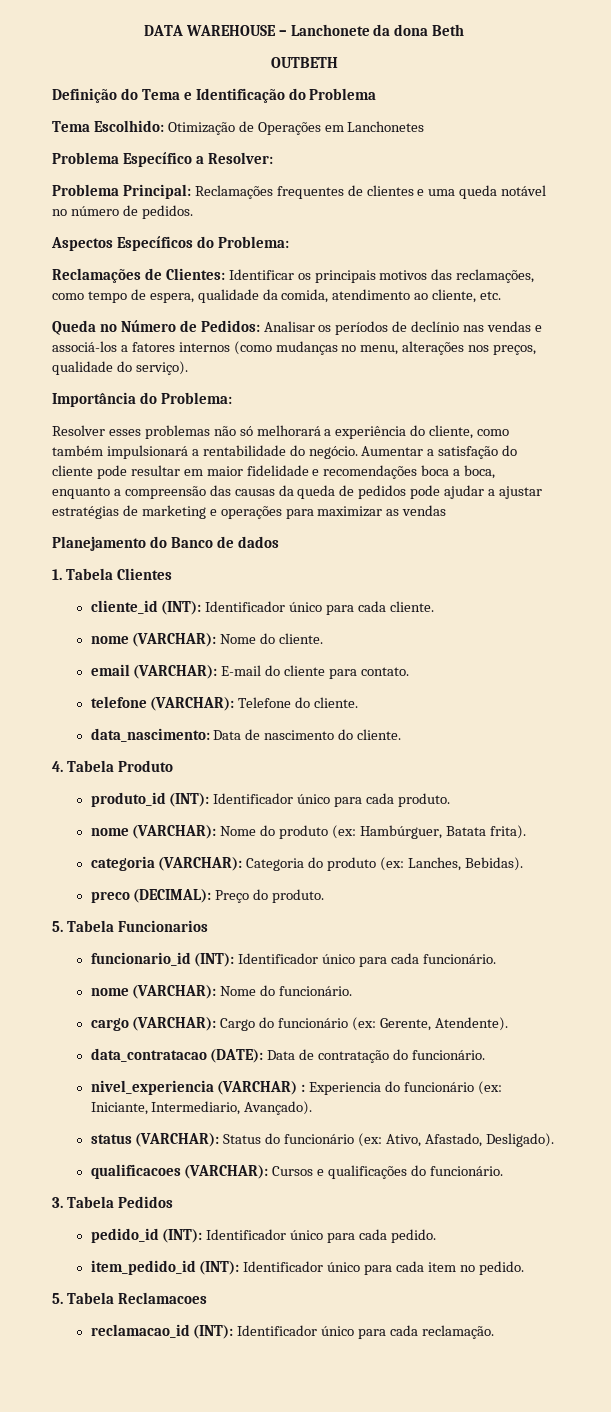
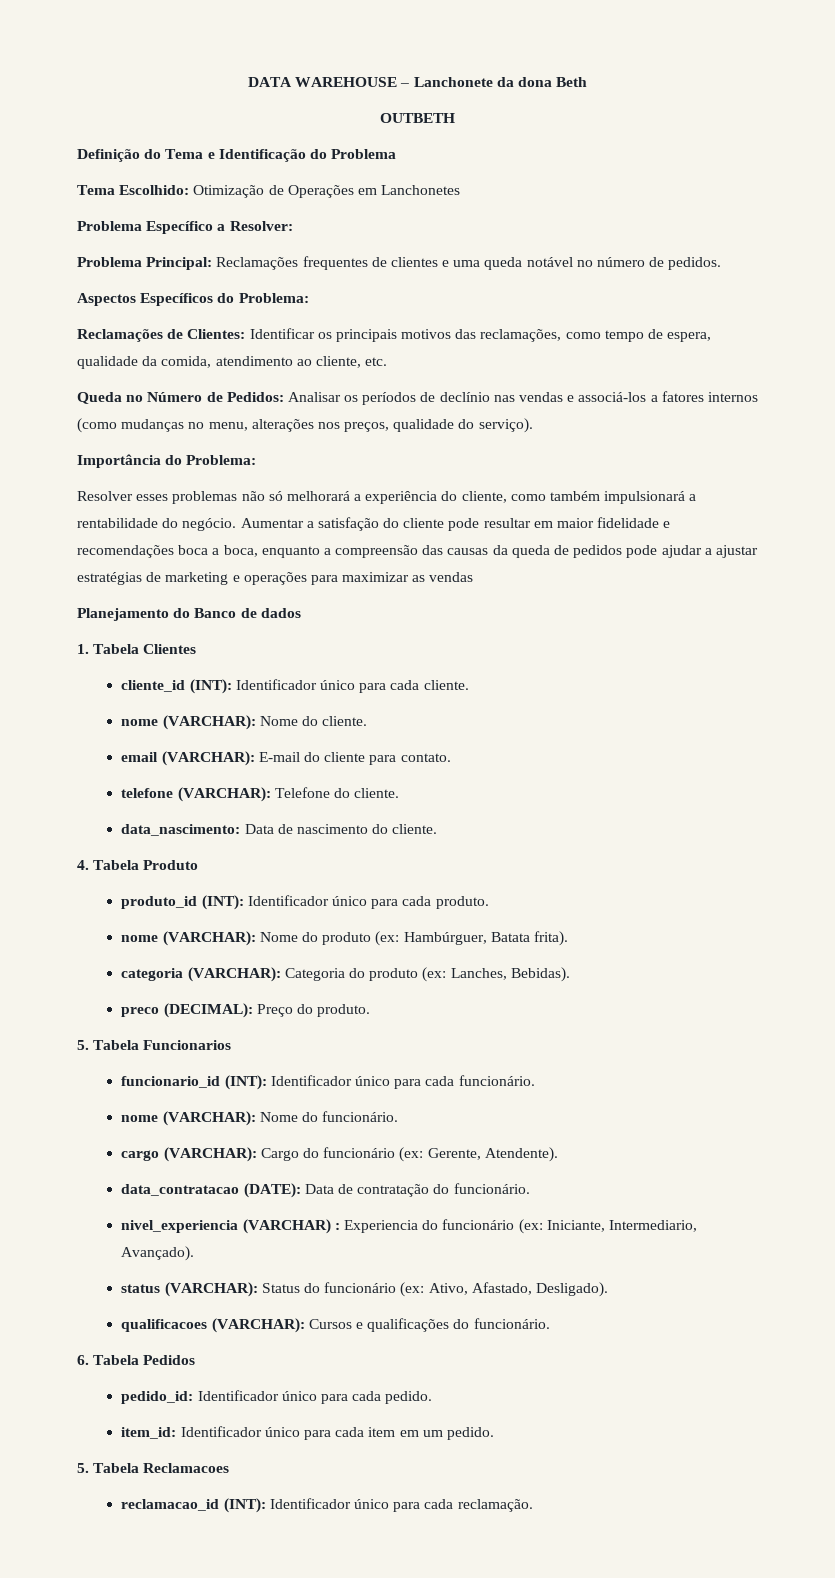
[52,1197,63,1208] 3. -> [77,1355,89,1365] 6.
[90,1228,203,1243] pedido_id (INT): -> [121,1391,194,1404] pedido_id:
[90,1260,240,1275] item_pedido_id (INT): -> [121,1427,177,1439] item_id:
[459,1265,475,1272] no -> [399,1430,443,1437] em um

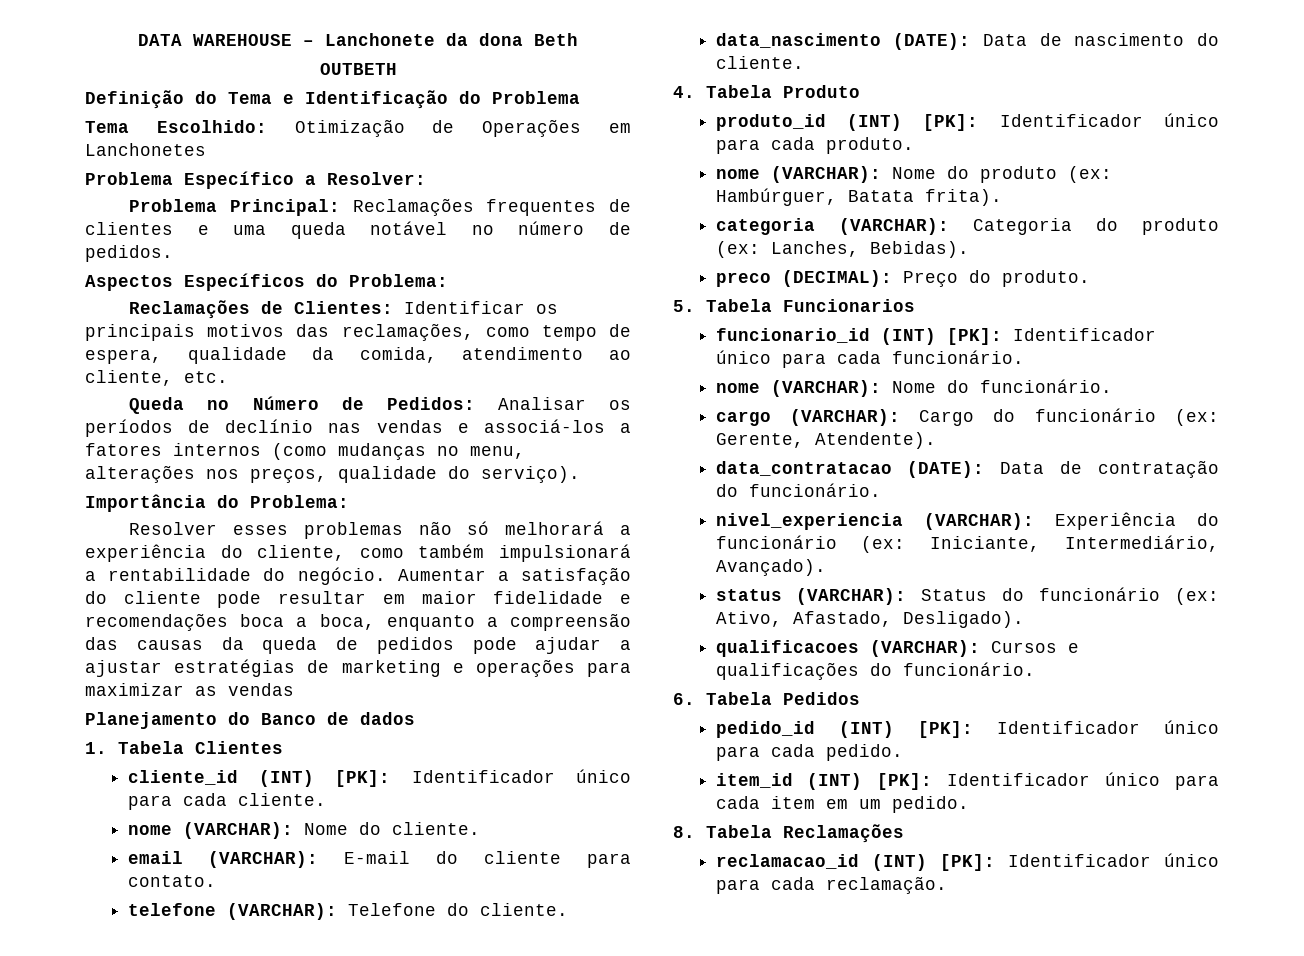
[189,679,232,694] (INT): -> [258,770,391,787] (INT) [PK]:
[121,824,241,836] data_nascimento: -> [715,33,971,50] data_nascimento (DATE):
[201,895,244,910] (INT): -> [846,114,979,131] (INT) [PK]:
[224,1075,267,1090] (INT): -> [880,328,1002,345] (INT) [PK]:
[242,1219,418,1234] (VARCHAR) : Experiencia -> [923,512,1176,530] (VARCHAR): Experiência
[608,1220,697,1232] Intermediario, -> [1065,535,1219,552] Intermediário,
[121,1391,194,1404] pedido_id: -> [715,721,973,738] pedido_id (INT) [PK]:
[121,1427,177,1439] item_id: -> [715,773,933,790] item_id (INT) [PK]:
[77,1463,230,1473] 5. Tabela Reclamacoes -> [673,824,904,843] 8. Tabela Reclamações
[223,1498,266,1513] (INT): -> [871,854,995,871] (INT) [PK]:

